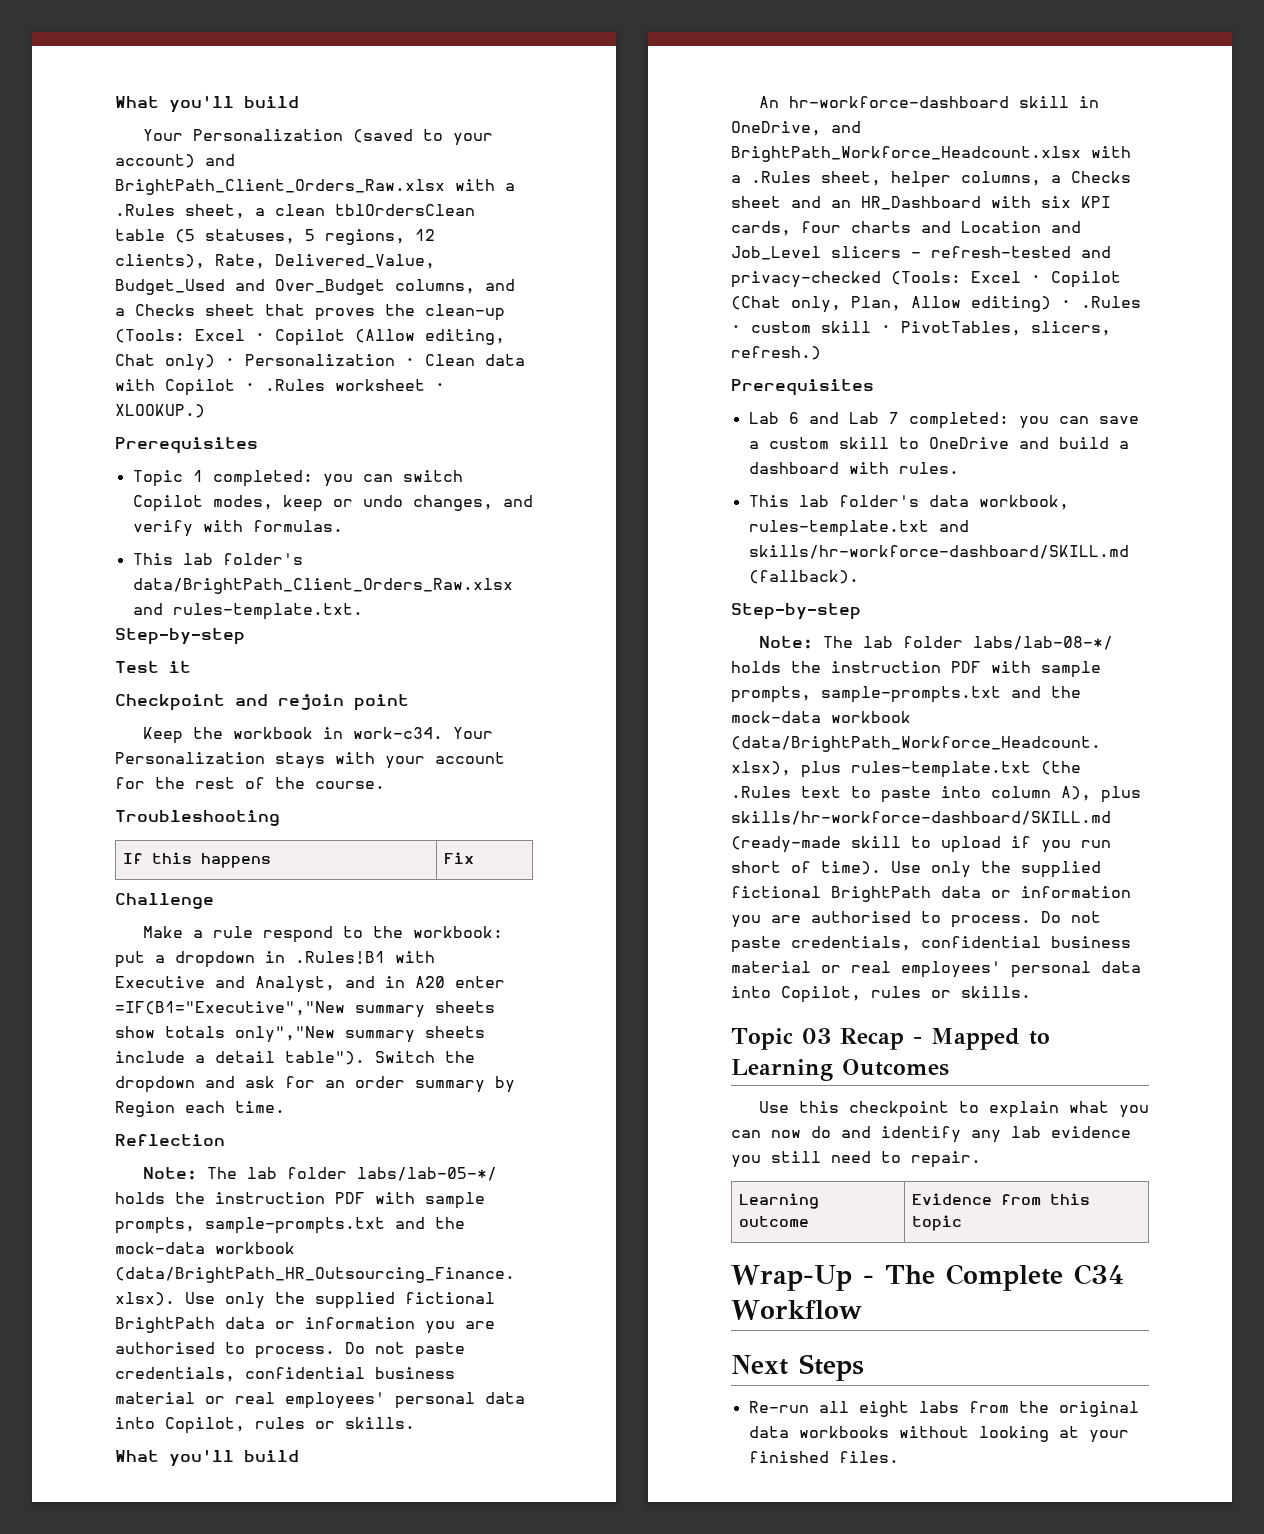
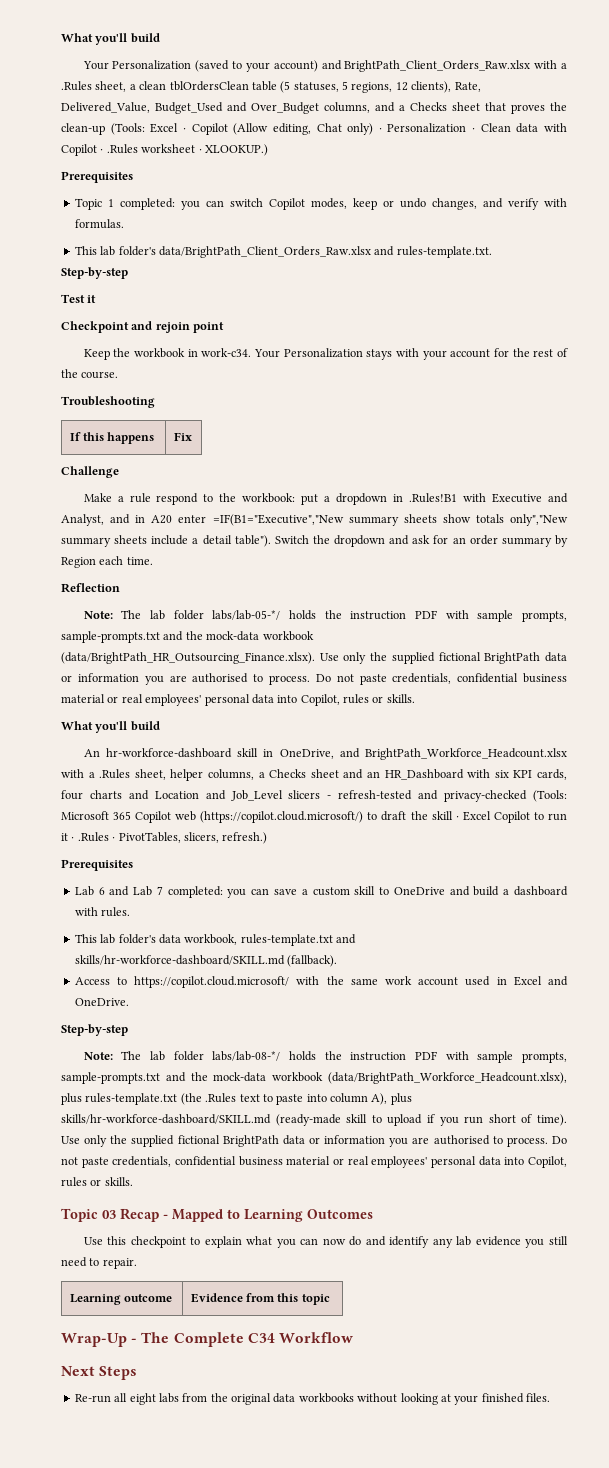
[971,271,1121,288] [731,296,1141,313] [731,321,871,333] Excel · Copilot (Chat only, Plan, Allow editing) · .Rules · custom skill -> [61,811,568,823] [61,832,109,842] Microsoft 365 Copilot web (https://copilot.cloud.microsoft/) to draft the skill · Excel Copilot to run it · .Rules
(859, 577) none -> [74,976,568,988] [74,998,129,1006] // Access to https://copilot.cloud.microsoft/ with the same work account used in Excel and OneDrive.

